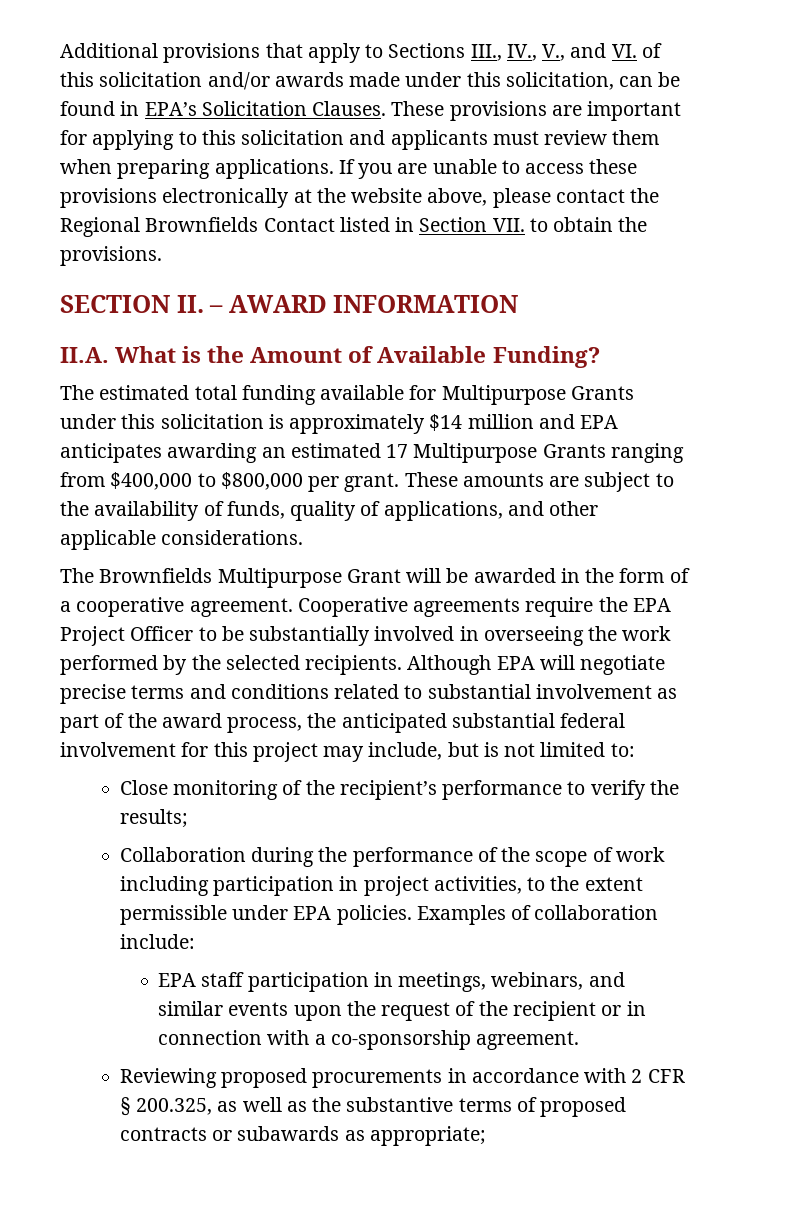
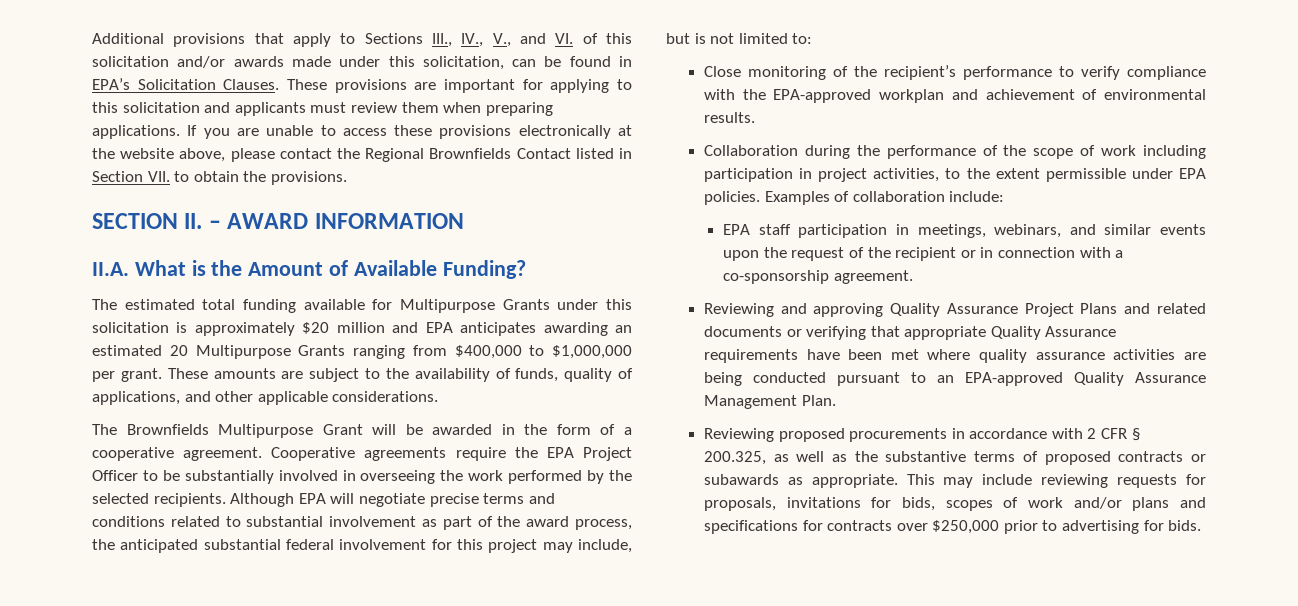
[429,414,463,431] $14 -> [302,322,330,334] $20
[386,444,409,458] 17 -> [169,345,188,356] 20
[220,472,303,490] $800,000 -> [552,345,632,359] $1,000,000
[649,780,679,795] [119,809,188,828] the results; -> [1127,66,1206,80] [703,89,1206,103] [703,112,755,123] compliance with the EPA-approved workplan and achievement of environmental results.
(580, 1040) none -> [703,303,1206,317] [703,326,1117,340] [703,349,1206,363] [703,372,1206,386] [703,395,836,409] // Reviewing and approving Quality Assurance Project Plans and related documents or verifying that appropriate Quality Assurance requirements have been met where quality assurance activities are being conducted pursuant to an EPA-approved Quality Assurance Management Plan.
[369,1126,486,1146] appropriate; -> [811,474,1206,488] [703,497,1206,511] [703,520,1202,534] appropriate. This may include reviewing requests for proposals, invitations for bids, scopes of work and/or plans and specifications for contracts over $250,000 prior to advertising for bids.

